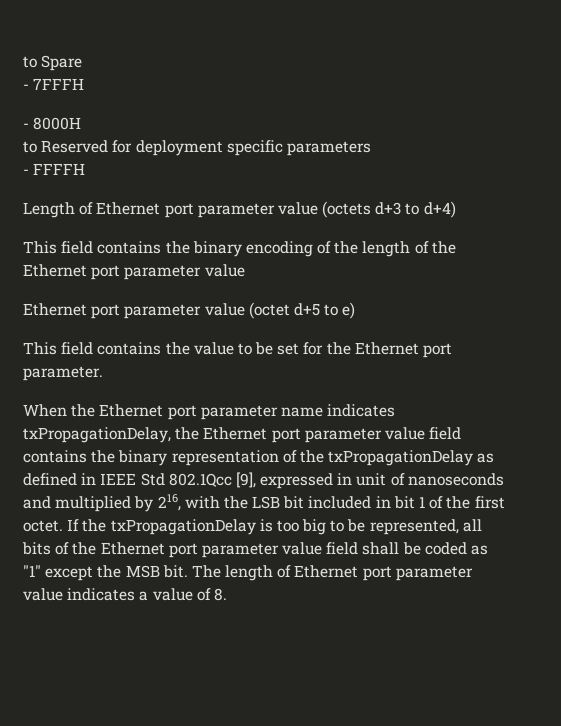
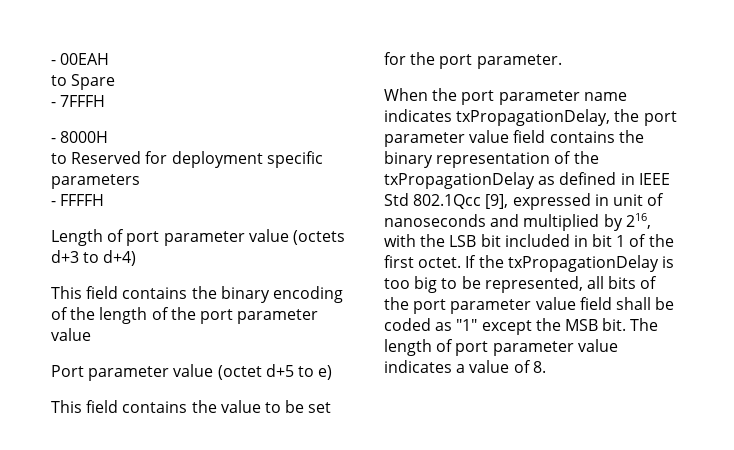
(23, 62) none -> [51,53,110,65] - 00EAH //
[96,202,161,215] Ethernet -> (125, 235) none
[23,264,87,277] Ethernet -> (196, 313) none
[23,303,121,319] Ethernet port -> [51,365,84,377] Port
[354,342,419,355] Ethernet -> (436, 58) none
[99,404,164,417] Ethernet -> (458, 94) none
[203,427,268,440] Ethernet -> (640, 115) none
[100,542,165,555] Ethernet -> (409, 303) none
[294,565,359,578] Ethernet -> (454, 345) none

